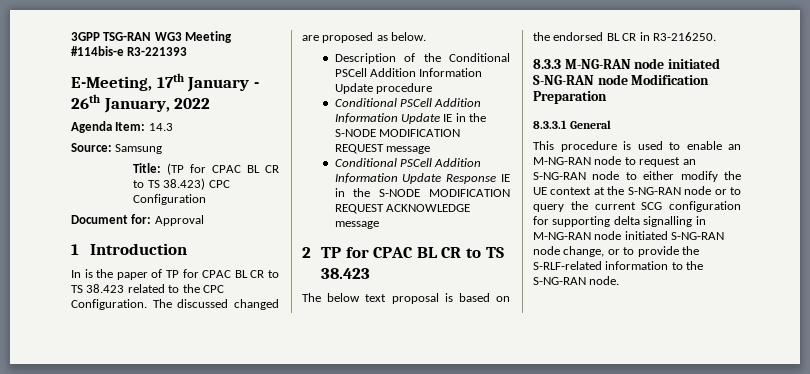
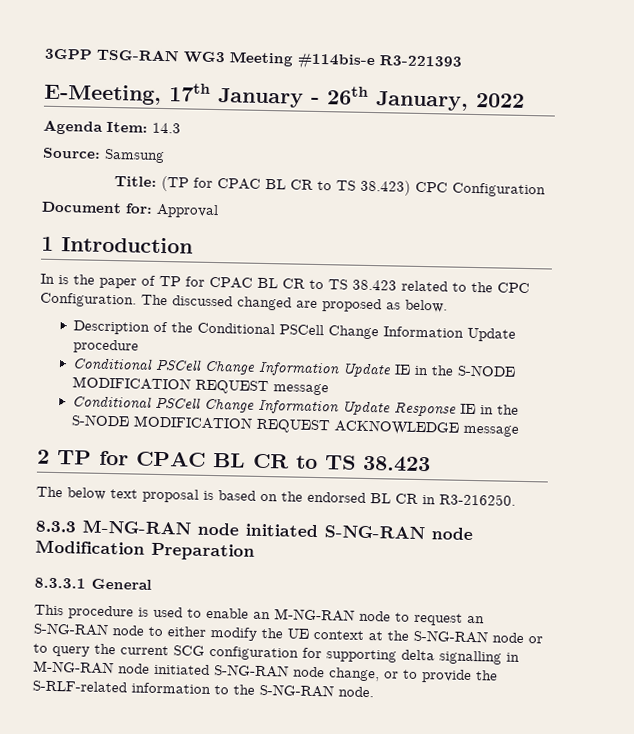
[370,68,417,77] Addition -> [328,325,380,340] Change
[434,98,482,107] Addition -> [204,359,257,375] Change
[434,158,482,167] Addition -> [204,397,256,413] Change

